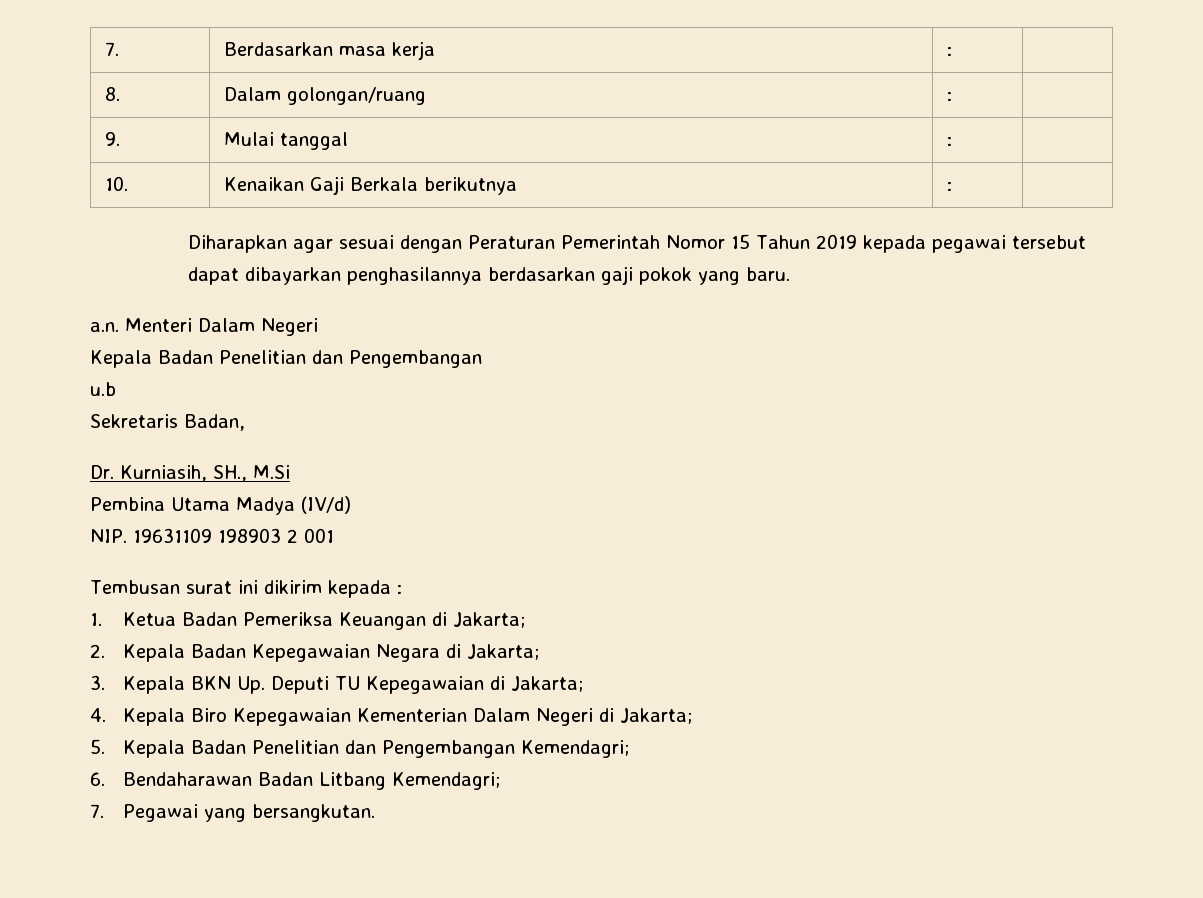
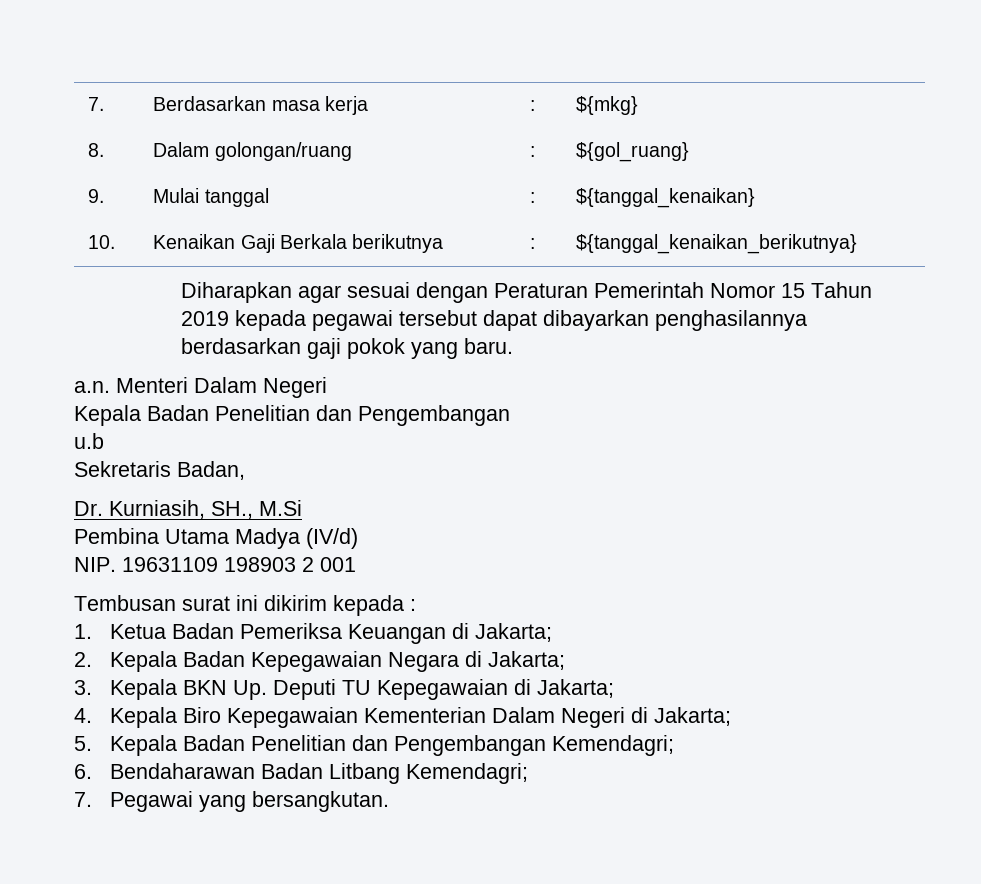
(953, 51) none -> [576,96,639,115] ${mkg}
(953, 96) none -> [576,142,690,162] ${gol_ruang}
(953, 141) none -> [576,188,756,208] ${tanggal_kenaikan}
(953, 186) none -> [576,234,858,254] ${tanggal_kenaikan_berikutnya}

